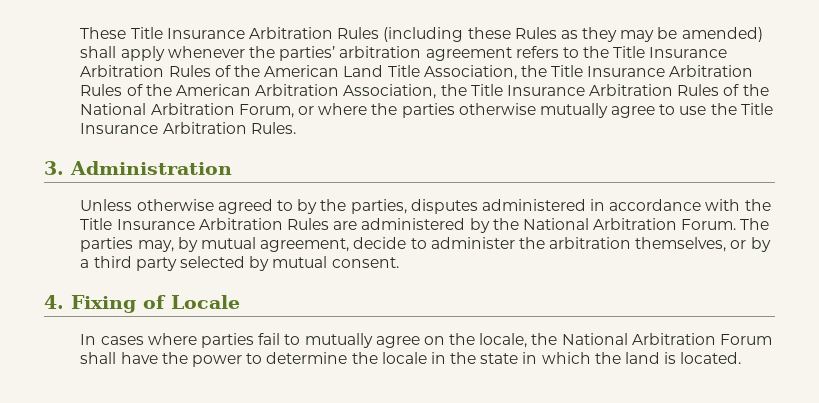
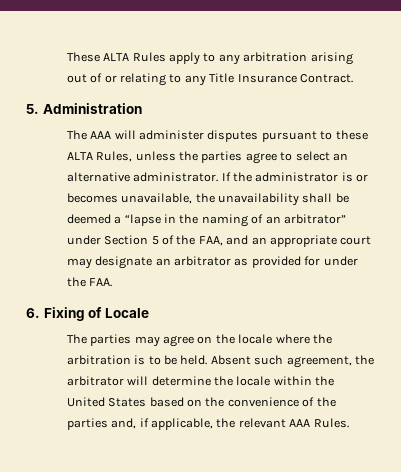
[130,27,763,42] [80,46,728,61] [80,65,754,80] [80,84,769,99] [80,103,773,118] [80,122,296,134] [44,161,232,175] [80,199,771,214] [80,218,770,233] [80,237,771,252] [80,256,399,271] [44,295,240,313] [80,333,773,348] [80,352,742,367] Title Insurance Arbitration Rules (including these Rules as they may be amended) shall apply whenever the parties’ arbitration agreement refers to the Title Insurance Arbitration Rules of the American Land Title Association, the Title Insurance Arbitration Rules of the American Arbitration Association, the Title Insurance Arbitration Rules of the National Arbitration Forum, or where the parties otherwise mutually agree to use the Title Insurance Arbitration Rules. // 3. Administration // Unless otherwise agreed to by the parties, disputes administered in accordance with the Title Insurance Arbitration Rules are administered by the National Arbitration Forum. The parties may, by mutual agreement, decide to administer the arbitration themselves, or by a third party selected by mutual consent. // 4. Fixing of Locale // In cases where parties fail to mutually agree on the locale, the National Arbitration Forum shall have the power to determine the locale in the state in which the land is located. -> [103,52,353,65] [66,73,353,86] [26,103,142,114] [66,130,368,142] [66,151,348,164] [66,172,369,182] [66,193,349,206] [66,214,346,227] [66,235,372,247] [66,256,358,269] [66,277,113,287] [26,307,149,321] [66,334,332,347] [66,355,374,368] [66,376,335,386] [66,397,336,407] [66,418,349,430] ALTA Rules apply to any arbitration arising out of or relating to any Title Insurance Contract. // 5. Administration // The AAA will administer disputes pursuant to these ALTA Rules, unless the parties agree to select an alternative administrator. If the administrator is or becomes unavailable, the unavailability shall be deemed a “lapse in the naming of an arbitrator” under Section 5 of the FAA, and an appropriate court may designate an arbitrator as provided for under the FAA. // 6. Fixing of Locale // The parties may agree on the locale where the arbitration is to be held. Absent such agreement, the arbitrator will determine the locale within the United States based on the convenience of the parties and, if applicable, the relevant AAA Rules.

